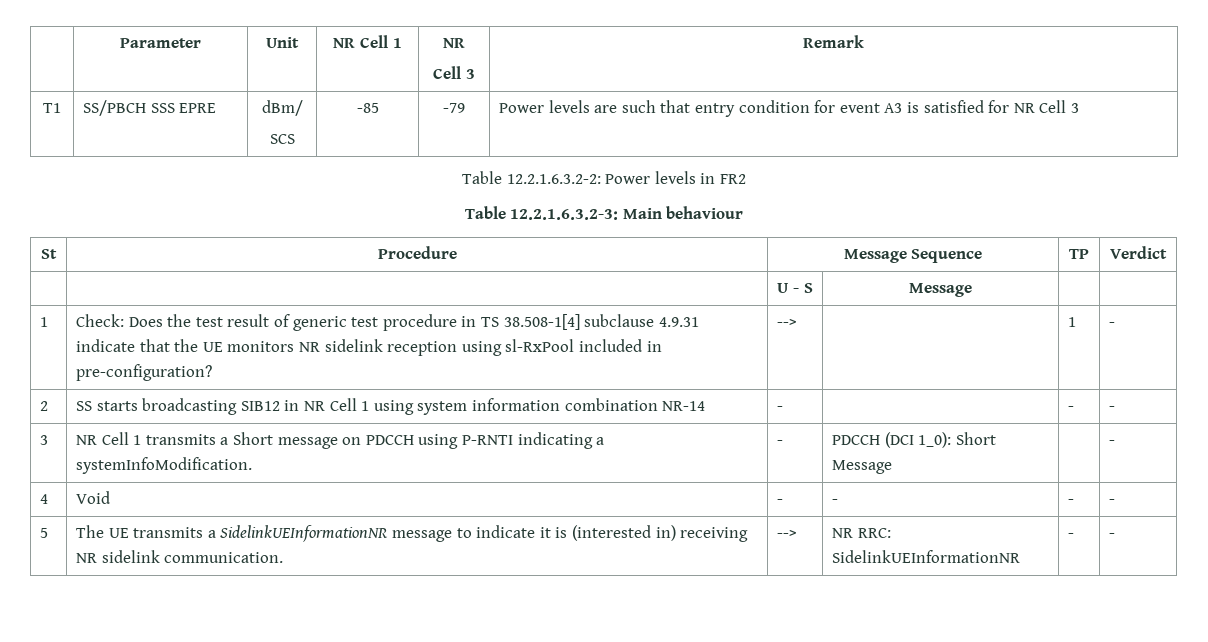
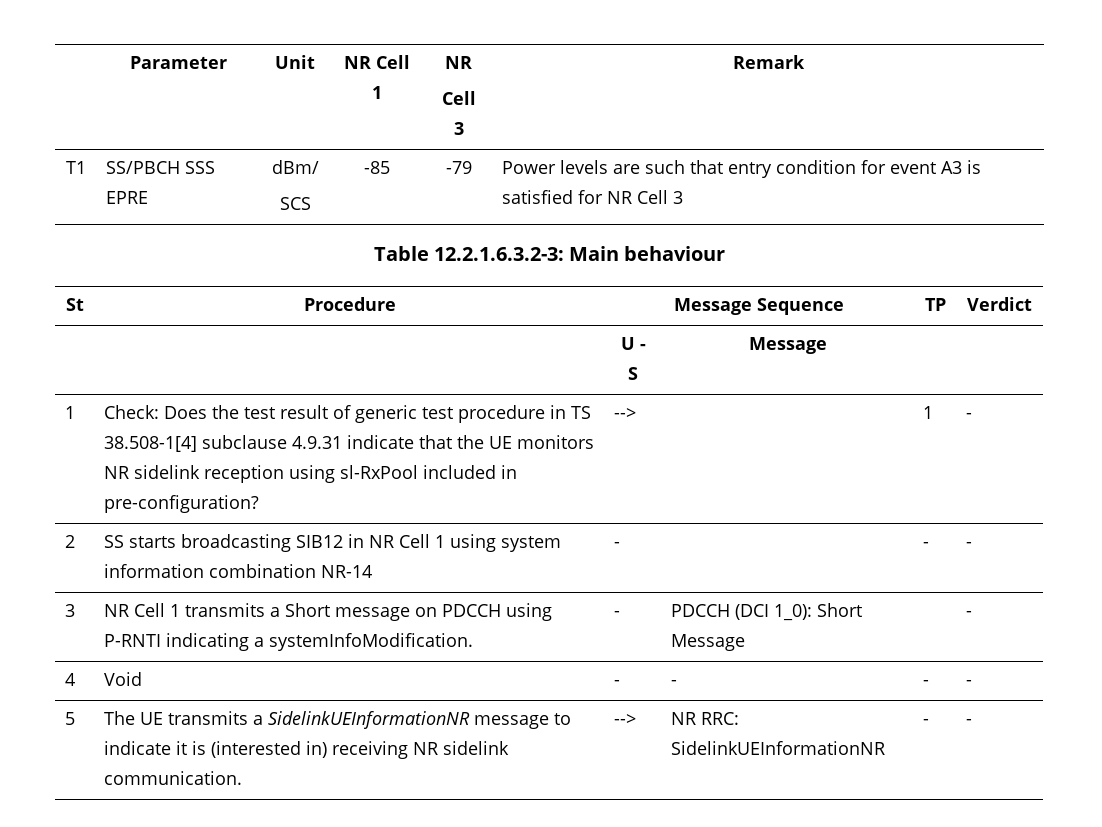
[462,171,746,184] // Table 12.2.1.6.3.2-2: Power levels in FR2 -> (684, 197) none

